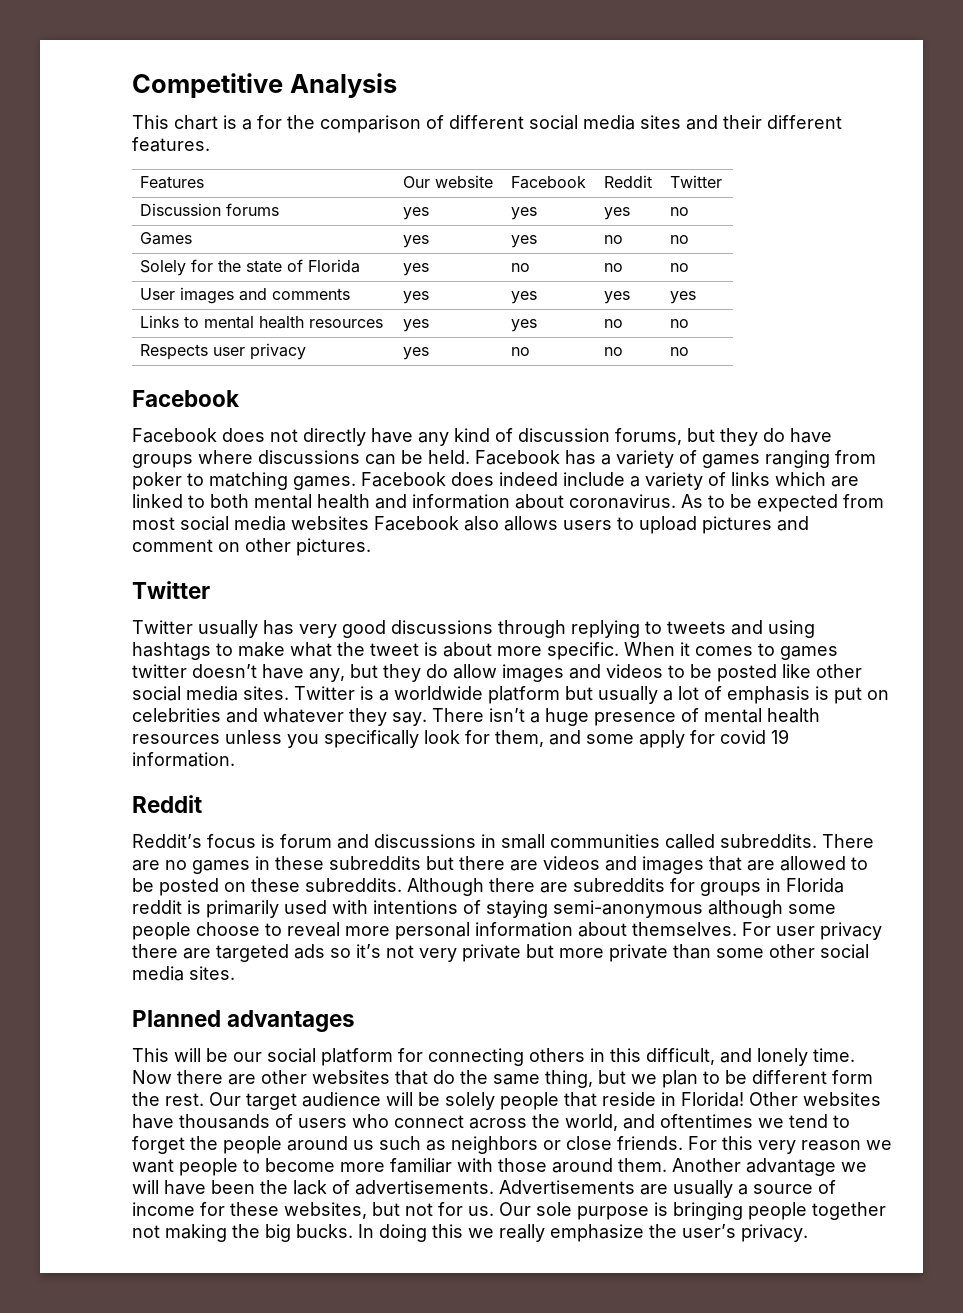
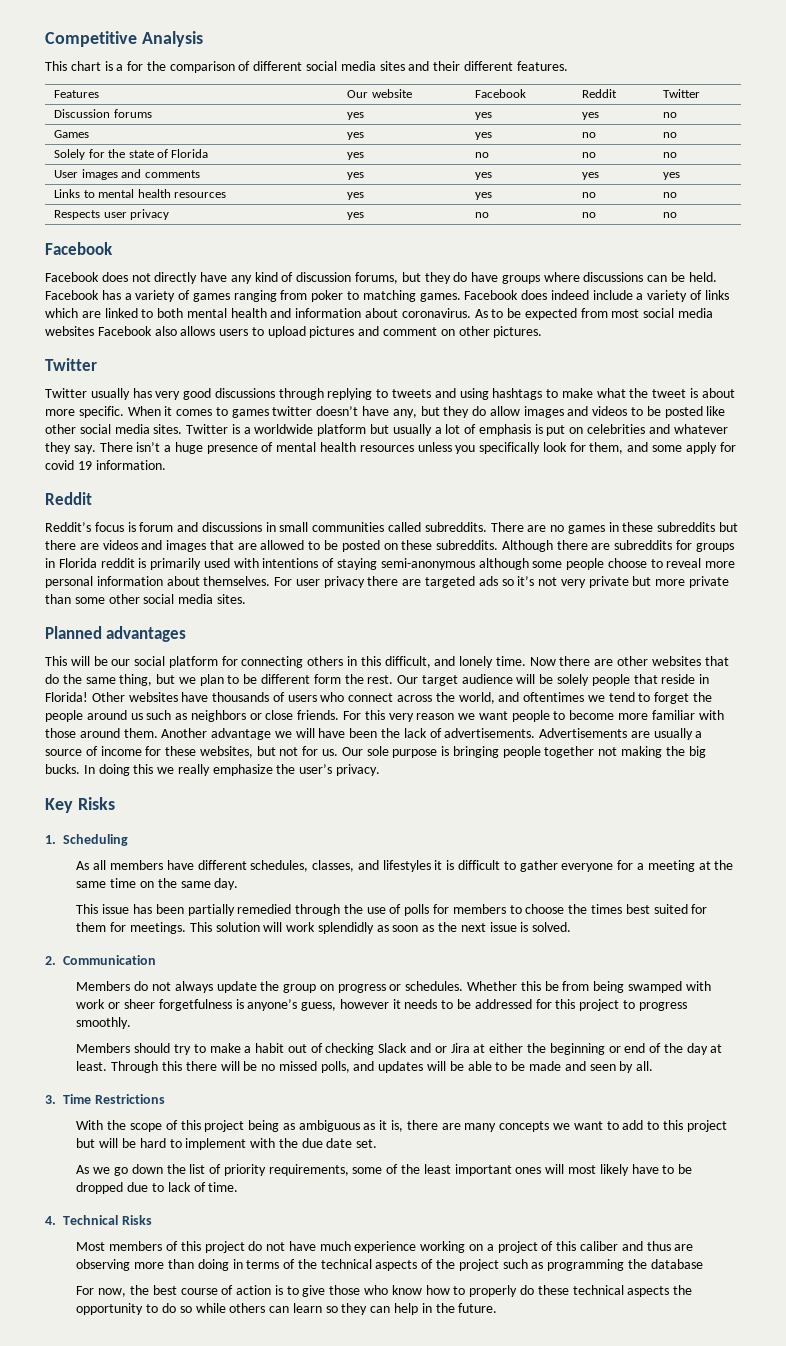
(808, 1233) none -> [45,797,115,813] [45,834,128,846] [76,860,734,872] [76,878,239,890] [76,904,708,916] [76,922,572,934] [45,955,156,965] [76,981,711,993] [76,999,687,1011] [76,1017,132,1029] [76,1043,723,1055] [76,1061,654,1073] [45,1094,165,1104] [76,1120,727,1132] [76,1138,378,1150] [76,1164,693,1176] [76,1182,239,1194] [45,1215,152,1225] [76,1241,694,1253] [76,1259,703,1271] [76,1285,693,1297] [76,1303,498,1315] // Key Risks // 1. Scheduling // As all members have different schedules, classes, and lifestyles it is difficult to gather everyone for a meeting at the same time on the same day. // This issue has been partially remedied through the use of polls for members to choose the times best suited for them for meetings. This solution will work splendidly as soon as the next issue is solved. // 2. Communication // Members do not always update the group on progress or schedules. Whether this be from being swamped with work or sheer forgetfulness is anyone’s guess, however it needs to be addressed for this project to progress smoothly. // Members should try to make a habit out of checking Slack and or Jira at either the beginning or end of the day at least. Through this there will be no missed polls, and updates will be able to be made and seen by all. // 3. Time Restrictions // With the scope of this project being as ambiguous as it is, there are many concepts we want to add to this project but will be hard to implement with the due date set. // As we go down the list of priority requirements, some of the least important ones will most likely have to be dropped due to lack of time. // 4. Technical Risks // Most members of this project do not have much experience working on a project of this caliber and thus are observing more than doing in terms of the technical aspects of the project such as programming the database // For now, the best course of action is to give those who know how to properly do these technical aspects the opportunity to do so while others can learn so they can help in the future.

